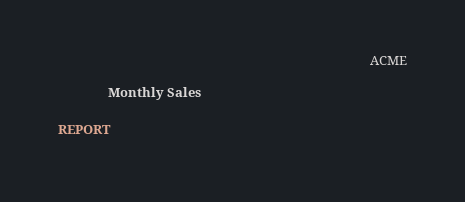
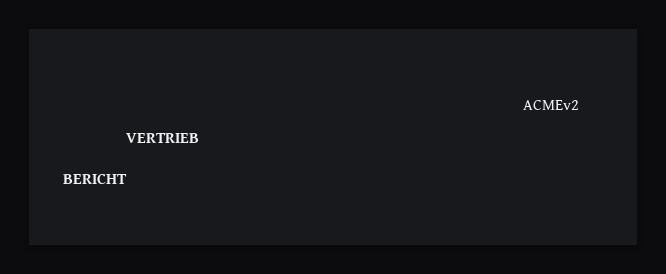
[370,56,407,65] [107,87,202,100] [58,125,111,134] ACME // Monthly Sales // REPORT -> [523,100,579,110] [125,133,199,143] [63,173,127,184] ACMEv2 // VERTRIEB // BERICHT

